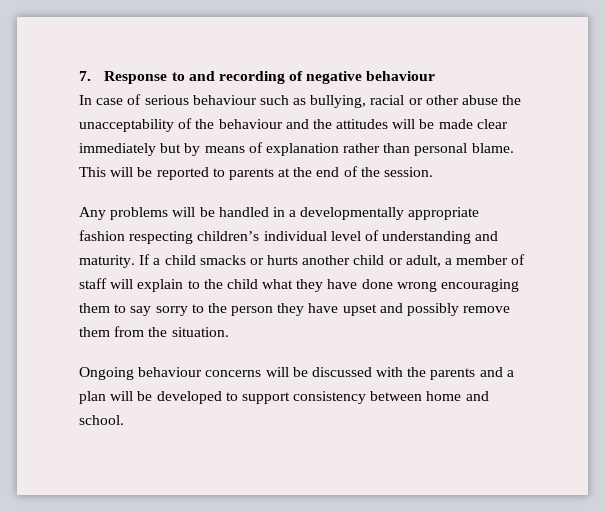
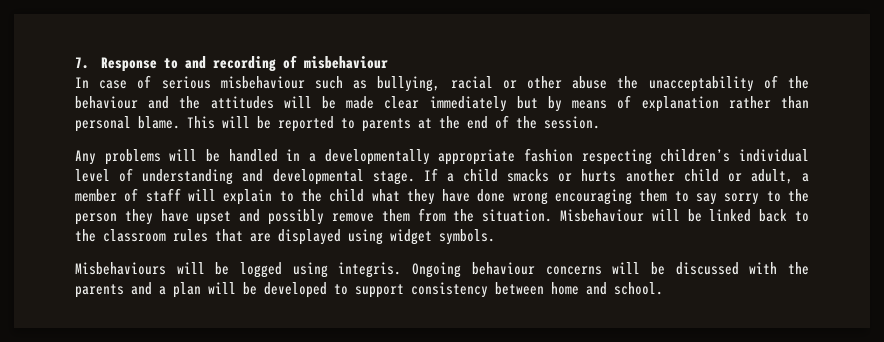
[306,71,436,84] negative behaviour -> [304,56,389,69] misbehaviour
[192,95,257,105] behaviour -> [220,76,305,89] misbehaviour
[79,255,135,268] maturity. -> [272,169,415,185] developmental stage.
(229, 332) // -> [559,209,809,222] [75,229,495,245] [75,262,402,278] Misbehaviour will be linked back to the classroom rules that are displayed using widget symbols. // Misbehaviours will be logged using integris.

